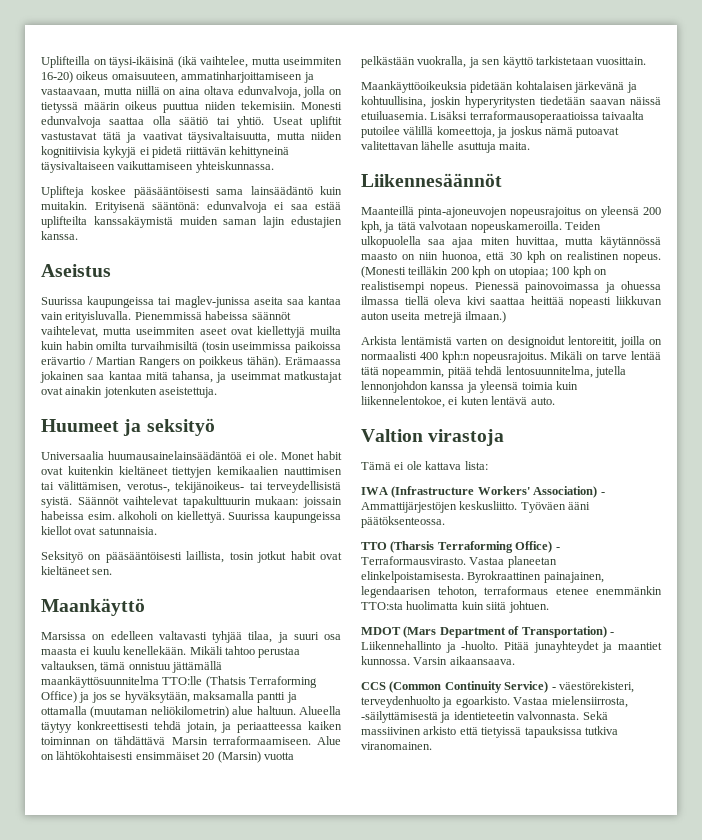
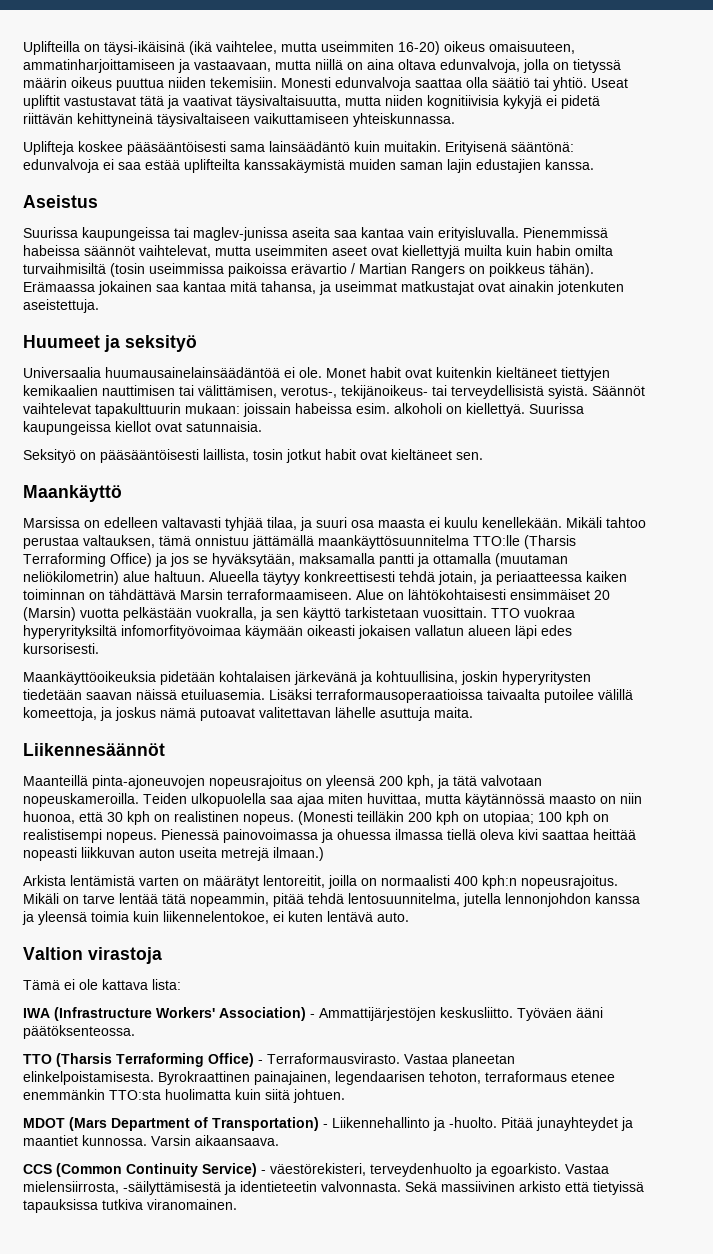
[205,676,246,688] (Thatsis -> [524,535,576,549] (Tharsis
(647, 61) none -> [491,607,575,618] [23,625,572,639] [23,643,99,654] TTO vuokraa hyperyrityksiltä infomorfityövoimaa käymään oikeasti jokaisen vallatun alueen läpi edes kursorisesti.
[507,336,565,348] designoidut -> [203,876,259,889] määrätyt

